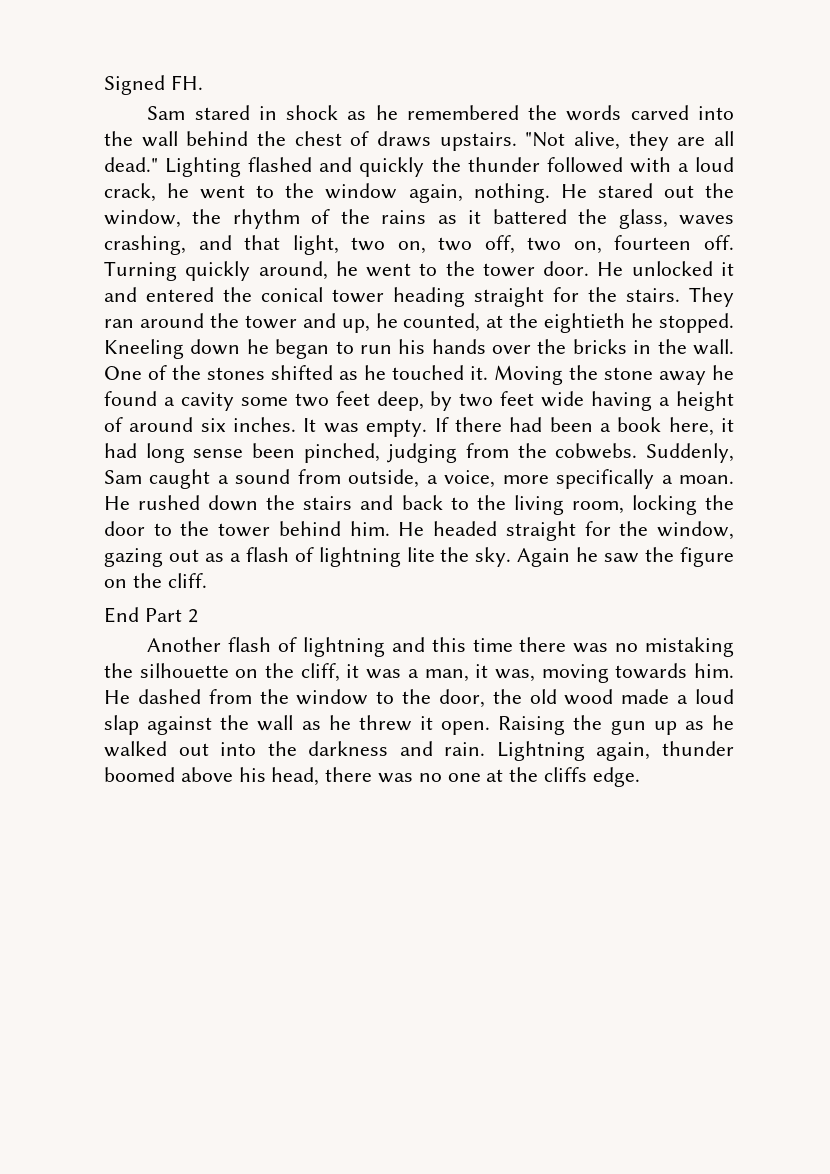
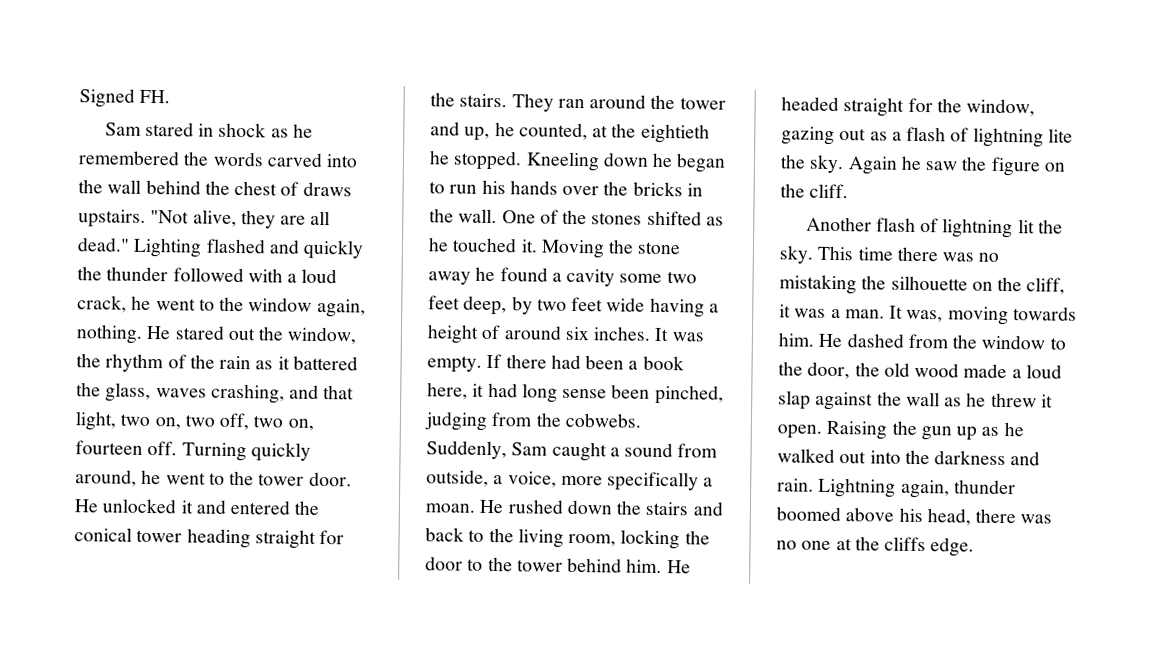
[381,210,427,224] rains -> [219,355,252,370] rain
[104,607,198,623] // End Part 2 -> (849, 191) none
[391,637,466,652] and this -> [1017,219,1063,234] [779,245,854,264] lit the sky. This
[424,664,489,682] man, it -> [844,305,904,319] man. It

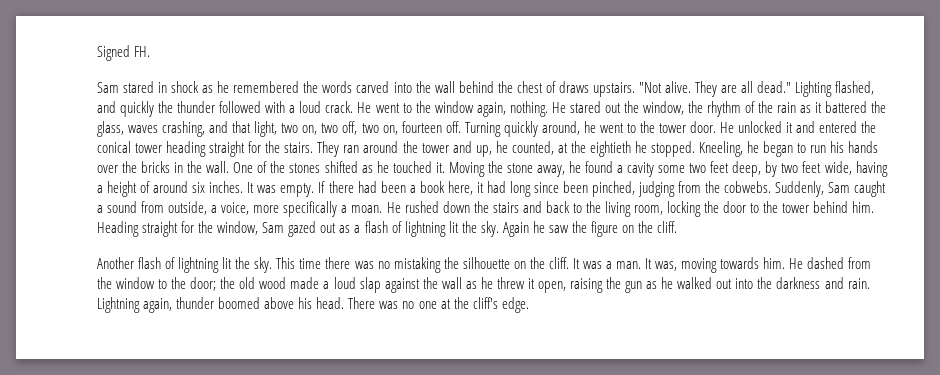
[192,209,276,229] alive, they -> [665,81,718,97] alive. They
[205,238,266,254] flashed -> [835,81,875,95] flashed,
[77,295,152,313] crack, he -> [325,101,372,113] crack. He
[525,151,649,172] Kneeling down -> [699,141,744,157] Kneeling,
[428,271,471,285] away -> [536,165,565,177] away,
[606,297,646,312] wide -> [824,161,852,175] wide,
[562,388,608,399] sense -> [533,182,559,193] since
[666,560,691,574] [781,96,839,112] He headed -> [97,221,139,237] Heading
[781,126,835,146] gazing -> [262,221,317,237] Sam gazed
[1047,128,1073,143] lite -> [448,221,459,233] lit
[1026,277,1066,295] [779,304,791,318] cliff, it -> [548,257,580,269] cliff. It
[807,361,851,380] door, -> [190,277,217,291] door;
[777,420,888,440] open. Raising -> [537,278,604,293] open, raising
[956,426,978,441] up -> (643, 287) none
[926,508,1017,526] head, there -> [316,297,376,309] head. There
[884,536,927,552] cliffs -> [472,297,498,309] cliff's

